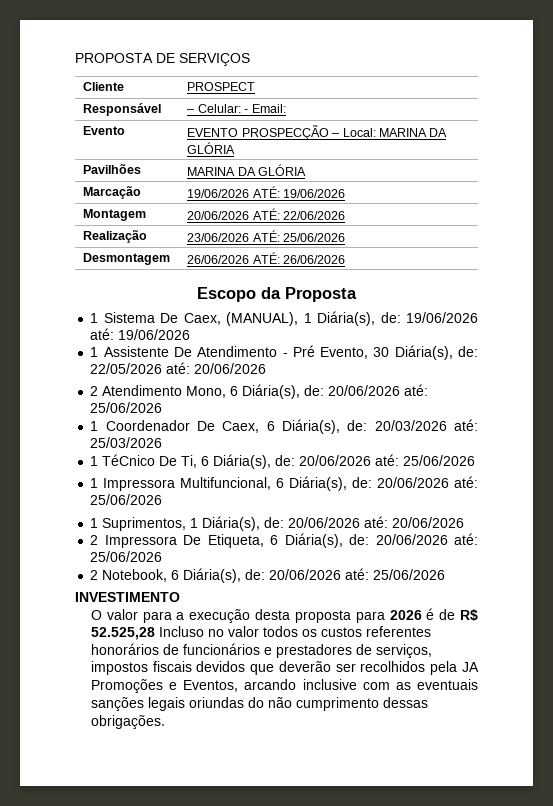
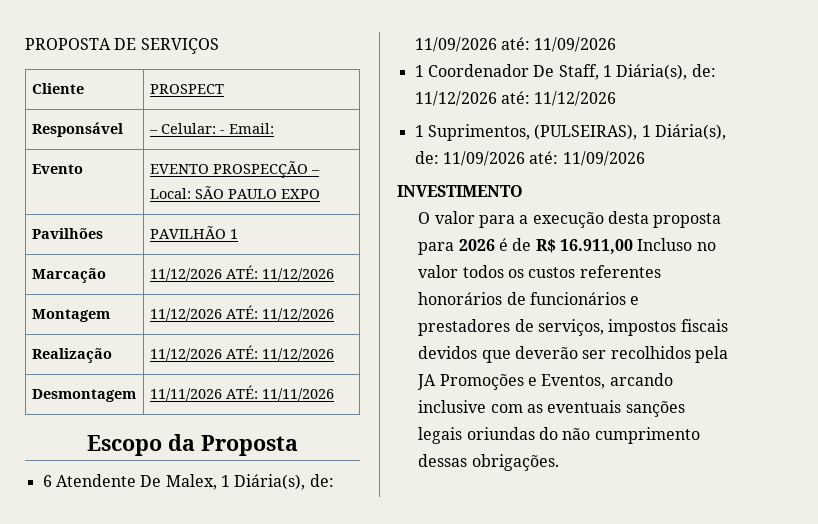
[378,128,448,137] [187,142,236,154] [83,164,142,174] [187,164,307,176] [83,186,142,199] [187,186,346,198] [83,209,147,221] [187,208,346,220] [83,230,148,243] [187,230,346,242] [83,253,171,265] [187,252,346,264] [197,287,357,302] [90,311,478,326] [90,328,191,340] [90,345,478,360] [90,362,267,374] [90,384,429,399] [90,402,163,413] [90,419,478,434] [90,437,163,448] [90,454,476,469] [90,476,478,491] [90,494,163,505] MARINA DA GLÓRIA // Pavilhões | MARINA DA GLÓRIA // Marcação | 19/06/2026 ATÉ: 19/06/2026 // Montagem | 20/06/2026 ATÉ: 22/06/2026 // Realização | 23/06/2026 ATÉ: 25/06/2026 // Desmontagem | 26/06/2026 ATÉ: 26/06/2026 // Escopo da Proposta // 1 Sistema De Caex, (MANUAL), 1 Diária(s), de: 19/06/2026 até: 19/06/2026 // 1 Assistente De Atendimento - Pré Evento, 30 Diária(s), de: 22/05/2026 até: 20/06/2026 // 2 Atendimento Mono, 6 Diária(s), de: 20/06/2026 até: 25/06/2026 // 1 Coordenador De Caex, 6 Diária(s), de: 20/03/2026 até: 25/03/2026 // 1 TéCnico De Ti, 6 Diária(s), de: 20/06/2026 até: 25/06/2026 // 1 Impressora Multifuncional, 6 Diária(s), de: 20/06/2026 até: 25/06/2026 -> [194,186,320,199] [31,228,103,239] [149,226,238,239] [31,268,106,283] [149,265,334,281] [31,309,110,322] [149,305,334,321] [31,348,112,363] [149,345,334,361] [31,389,136,402] [149,385,334,401] [87,434,298,456] [42,474,334,490] [414,37,617,52] [414,64,716,80] [414,91,617,106] SÃO PAULO EXPO // Pavilhões | PAVILHÃO 1 // Marcação | 11/12/2026 ATÉ: 11/12/2026 // Montagem | 11/12/2026 ATÉ: 11/12/2026 // Realização | 11/12/2026 ATÉ: 11/12/2026 // Desmontagem | 11/11/2026 ATÉ: 11/11/2026 // Escopo da Proposta // 6 Atendente De Malex, 1 Diária(s), de: 11/09/2026 até: 11/09/2026 // 1 Coordenador De Staff, 1 Diária(s), de: 11/12/2026 até: 11/12/2026
[190,516,465,531] [90,533,478,548] [90,551,163,562] [90,568,446,583] 1 Diária(s), de: 20/06/2026 até: 20/06/2026 // 2 Impressora De Etiqueta, 6 Diária(s), de: 20/06/2026 até: 25/06/2026 // 2 Notebook, 6 Diária(s), de: 20/06/2026 até: 25/06/2026 -> [534,124,726,140] [414,151,645,166] (PULSEIRAS), 1 Diária(s), de: 11/09/2026 até: 11/09/2026
[90,627,155,640] 52.525,28 -> [560,239,634,254] 16.911,00

